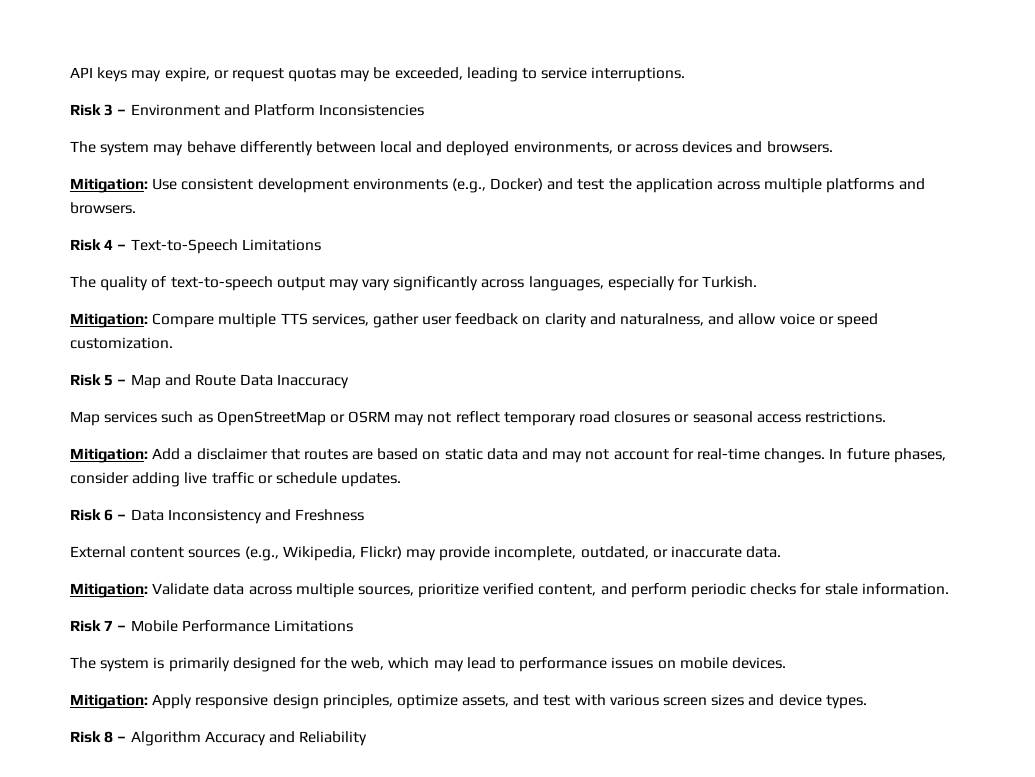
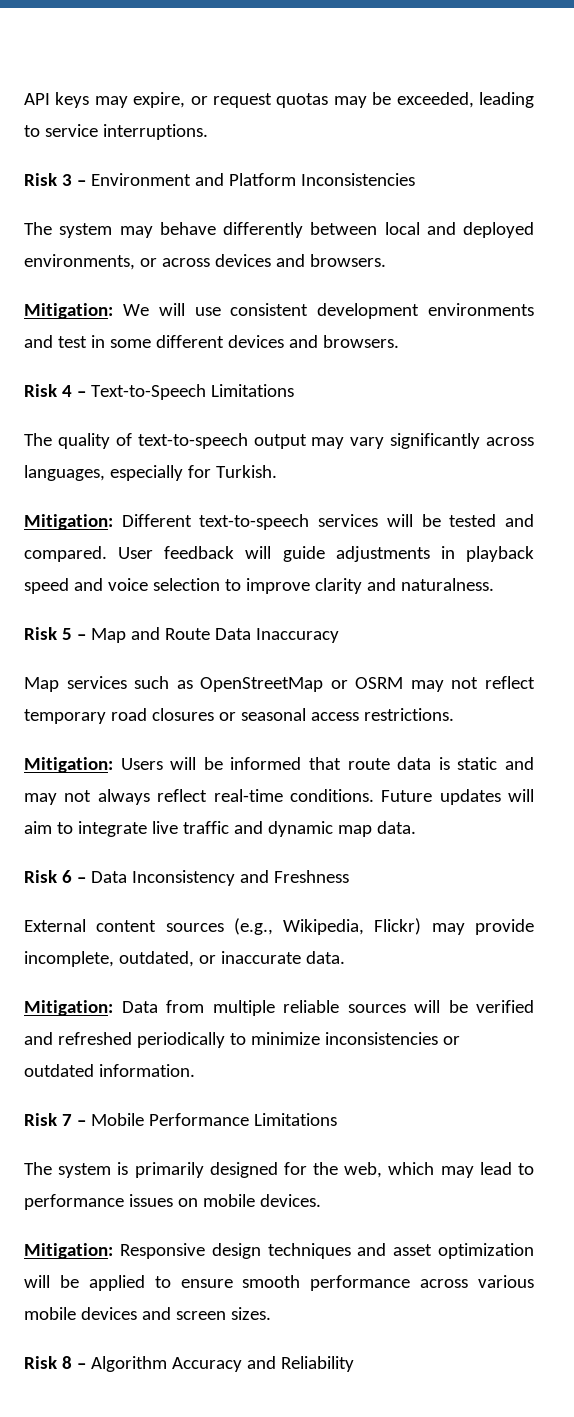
[152,178,895,193] Use consistent development environments (e.g., Docker) and test the application across multiple platforms -> [122,303,534,319] [24,335,284,348] We will use consistent development environments and test in some different devices
[152,313,878,328] [70,337,173,349] Compare multiple TTS services, gather user feedback on clarity and naturalness, and allow voice or speed customization. -> [121,514,534,530] [24,546,534,562] [24,578,494,594] Different text-to-speech services will be tested and compared. User feedback will guide adjustments in playback speed and voice selection to improve clarity and naturalness.
[152,448,946,463] [70,472,402,487] Add a disclaimer that routes are based on static data and may not account for real-time changes. In future phases, consider adding live traffic or schedule updates. -> [120,757,535,770] [24,789,534,805] [24,821,416,837] Users will be informed that route data is static and may not always reflect real-time conditions. Future updates will aim to integrate live traffic and dynamic map data.
[152,583,858,598] Validate data across multiple sources, prioritize verified content, and perform periodic checks for stale -> [121,1000,534,1016] [24,1032,460,1048] [24,1064,94,1077] Data from multiple reliable sources will be verified and refreshed periodically to minimize inconsistencies or outdated
[152,694,867,709] Apply responsive design principles, optimize assets, and test with various screen sizes and device types. -> [119,1243,534,1259] [24,1275,534,1291] [24,1307,271,1320] Responsive design techniques and asset optimization will be applied to ensure smooth performance across various mobile devices and screen sizes.

